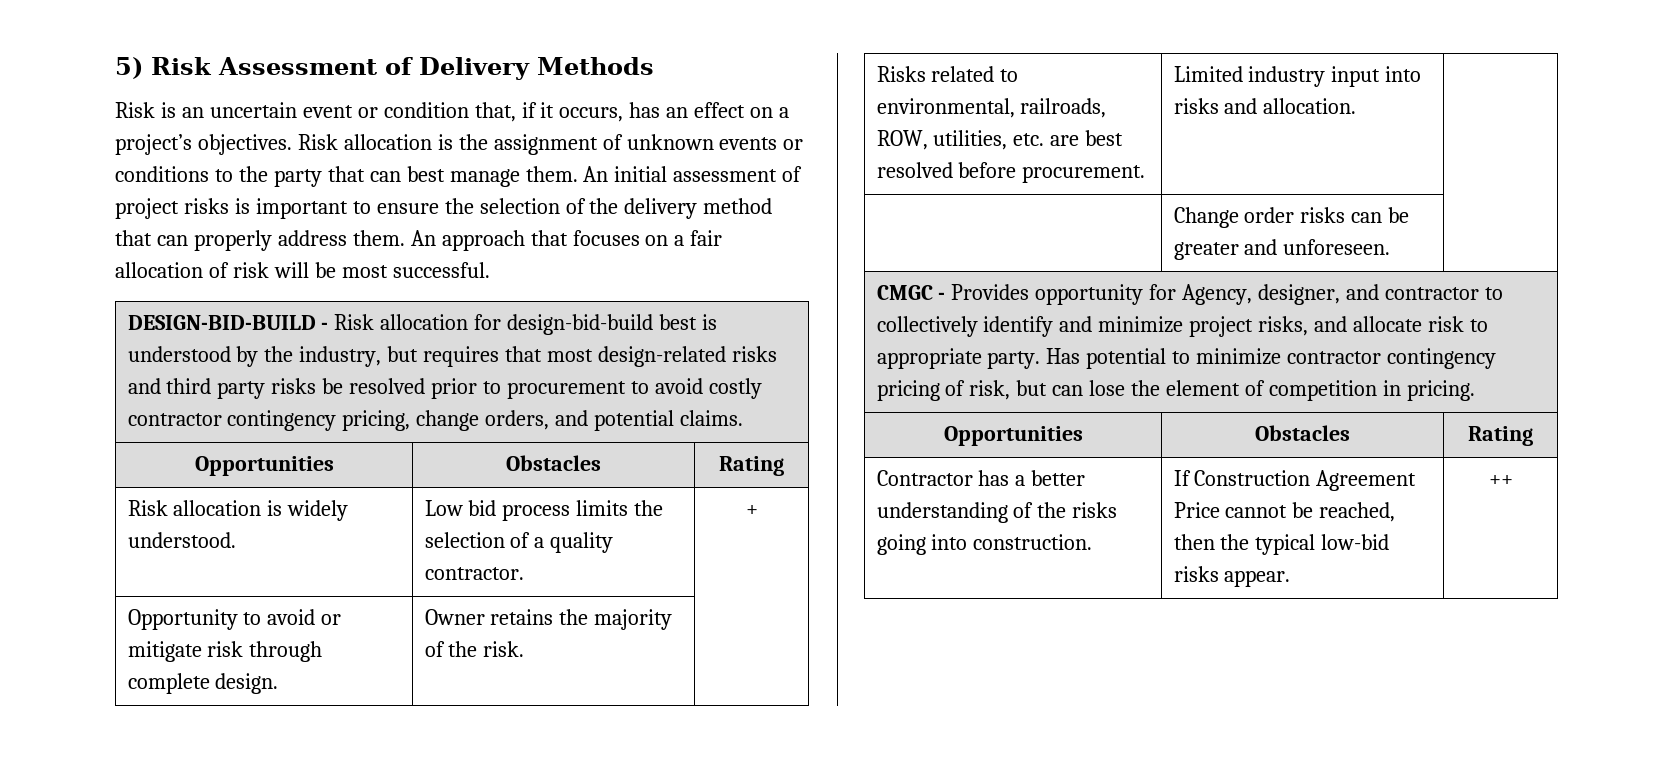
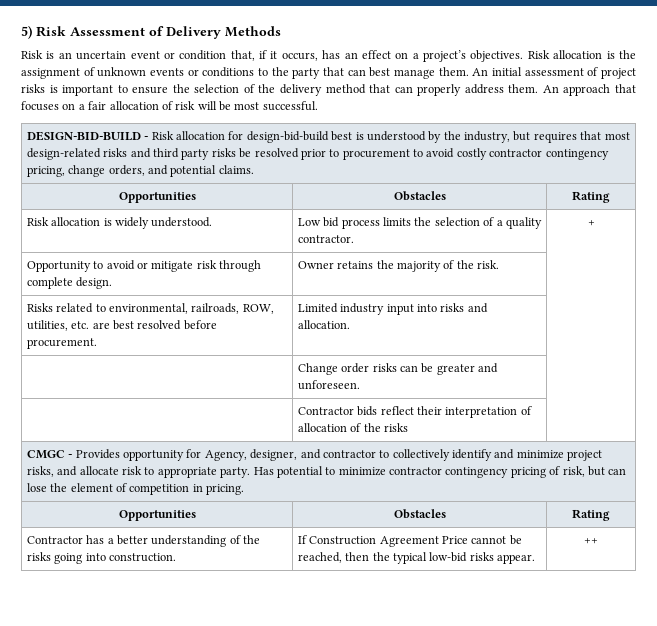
(1391, 247) none -> [297,406,532,418] [297,423,409,432] // | Contractor bids reflect their interpretation of allocation of the risks |

